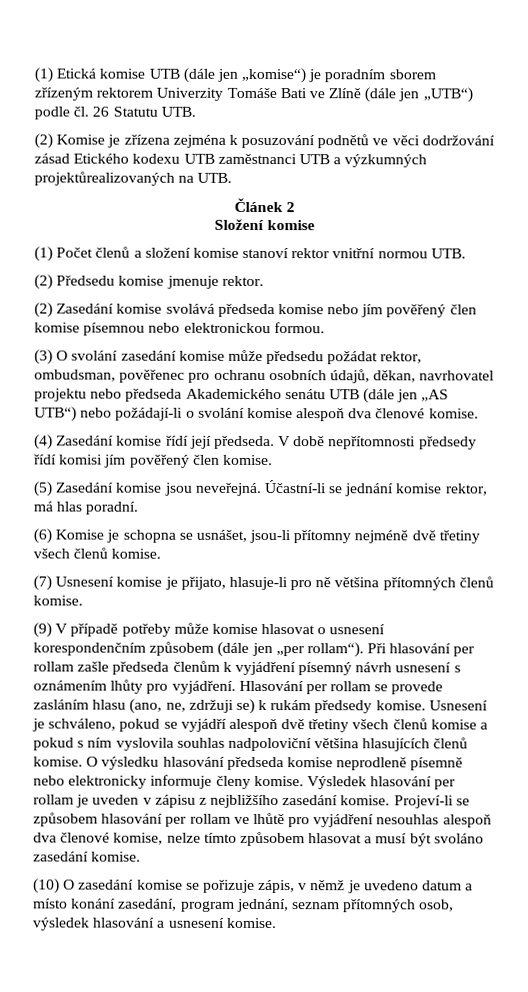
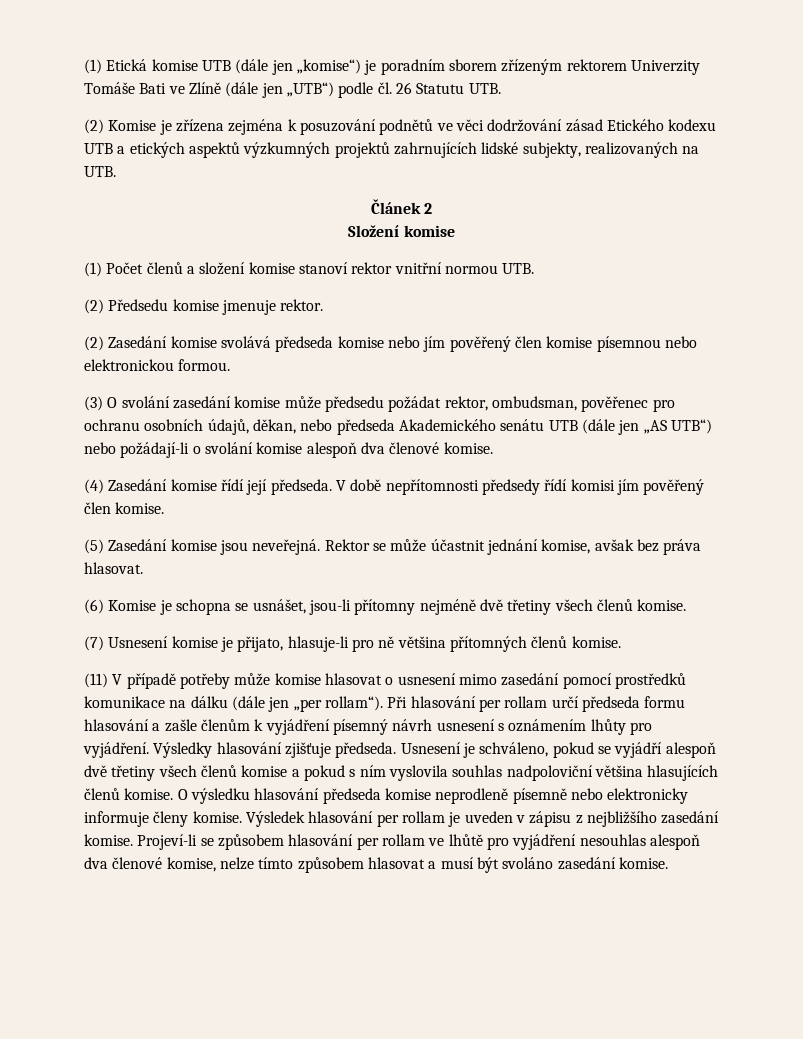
[217,153,428,168] [34,171,175,186] zaměstnanci UTB a výzkumných projektůrealizovaných -> [117,142,678,158] a etických aspektů výzkumných projektů zahrnujících lidské subjekty, realizovaných
[419,370,495,381] [34,388,87,402] navrhovatel projektu -> (296, 426) none
[264,480,488,497] [33,501,139,515] Účastní-li se jednání komise rektor, má hlas poradní. -> [324,539,702,555] [84,562,143,574] Rektor se může účastnit jednání komise, avšak bez práva hlasovat.
[33,622,52,638] (9) -> [84,673,108,688] (11)
[33,641,215,656] korespondenčním způsobem -> [458,673,686,689] [84,696,228,708] mimo zasedání pomocí prostředků komunikace na dálku
[77,661,170,675] zašle předseda -> [551,696,686,712] [84,719,197,732] určí předseda formu hlasování a zašle
[238,680,444,695] [33,698,426,714] Hlasování per rollam se provede zasláním hlasu (ano, ne, zdržuji se) k rukám předsedy komise. -> [153,742,397,758] Výsledky hlasování zjišťuje předseda.
[33,878,474,894] [33,898,455,913] [33,917,277,931] // (10) O zasedání komise se pořizuje zápis, v němž je uvedeno datum a místo konání zasedání, program jednání, seznam přítomných osob, výsledek hlasování a usnesení komise. -> (668, 863) none

